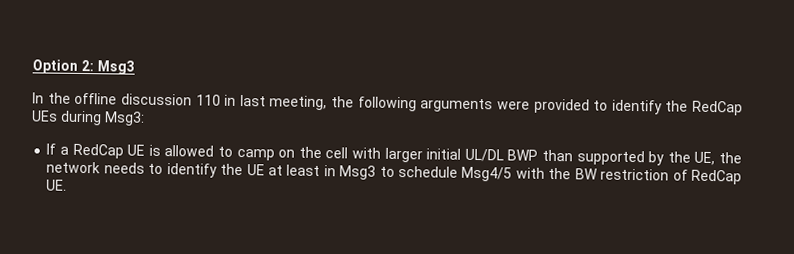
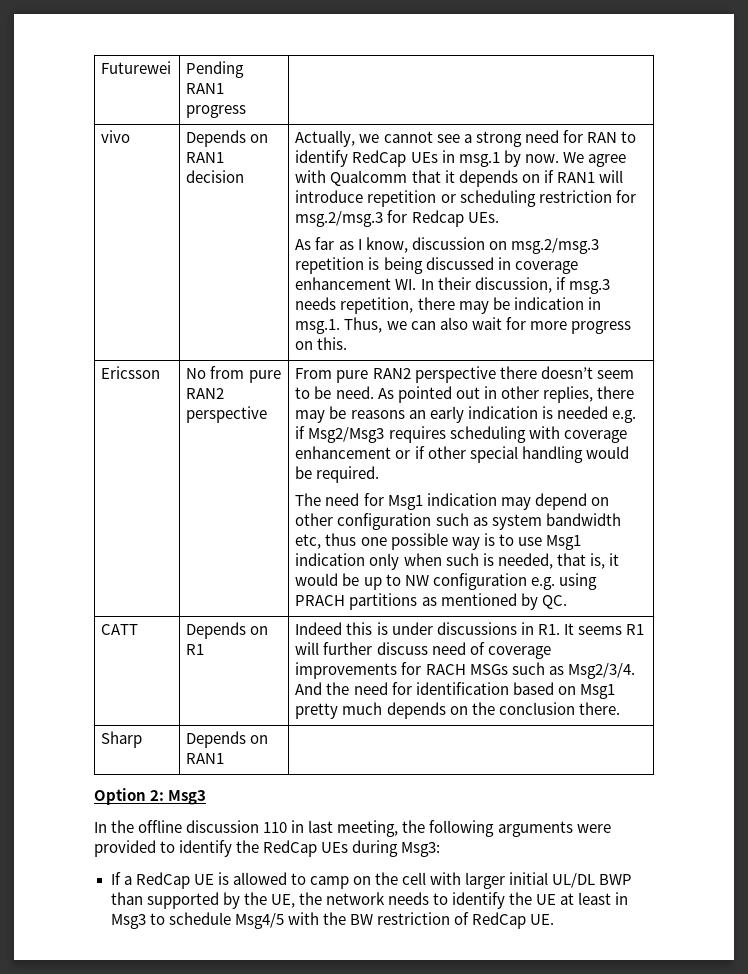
(32, 66) none -> [101,61,172,74] [186,61,245,78] [186,83,225,94] [186,105,247,118] [101,130,131,143] [186,130,269,147] [186,152,225,163] [186,170,245,183] [295,130,636,147] [295,150,626,167] [295,170,623,187] [295,190,636,207] [295,210,499,227] [295,237,599,254] [295,257,578,274] [295,277,610,294] [295,297,601,314] [295,317,631,334] [295,337,348,350] [101,366,161,379] [186,366,281,383] [186,388,225,399] [186,406,268,423] [295,366,634,383] [295,386,634,403] [295,406,636,423] [295,426,627,443] [295,446,629,463] [295,466,380,483] [295,493,609,510] [295,513,621,530] [295,533,581,550] [295,553,619,570] [295,573,597,590] [295,593,567,610] [101,624,139,635] [186,622,269,639] [186,644,205,655] [295,622,644,635] [295,642,551,659] [295,662,635,679] [295,682,615,699] [295,702,620,719] [101,731,143,748] [186,731,269,748] [186,753,225,764] Futurewei | Pending RAN1 progress | // vivo | Depends on RAN1 decision | Actually, we cannot see a strong need for RAN to identify RedCap UEs in msg.1 by now. We agree with Qualcomm that it depends on if RAN1 will introduce repetition or scheduling restriction for msg.2/msg.3 for Redcap UEs. // As far as I know, discussion on msg.2/msg.3 repetition is being discussed in coverage enhancement WI. In their discussion, if msg.3 needs repetition, there may be indication in msg.1. Thus, we can also wait for more progress on this. // Ericsson | No from pure RAN2 perspective | From pure RAN2 perspective there doesn’t seem to be need. As pointed out in other replies, there may be reasons an early indication is needed e.g. if Msg2/Msg3 requires scheduling with coverage enhancement or if other special handling would be required. // The need for Msg1 indication may depend on other configuration such as system bandwidth etc, thus one possible way is to use Msg1 indication only when such is needed, that is, it would be up to NW configuration e.g. using PRACH partitions as mentioned by QC. // CATT | Depends on R1 | Indeed this is under discussions in R1. It seems R1 will further discuss need of coverage improvements for RACH MSGs such as Msg2/3/4. And the need for identification based on Msg1 pretty much depends on the conclusion there. // Sharp | Depends on RAN1 | //

